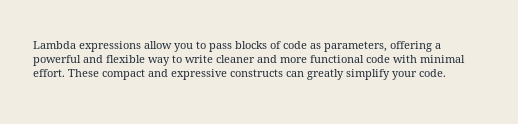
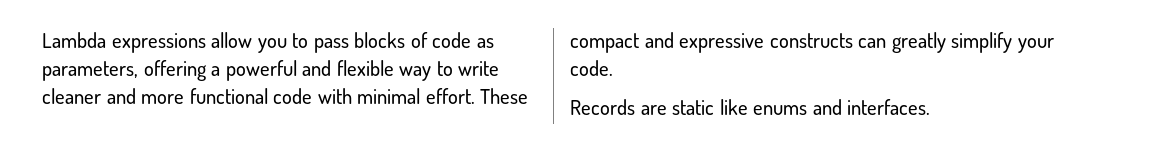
(446, 73) none -> [570,99,931,115] // Records are static like enums and interfaces.

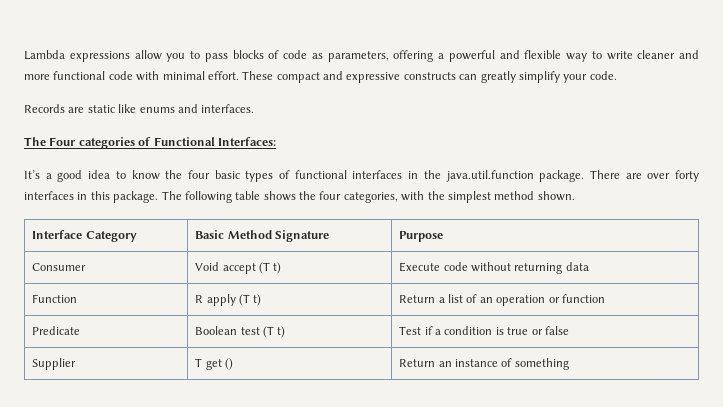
(931, 107) none -> [24,137,276,149] [24,170,700,182] [24,191,575,203] [32,230,137,242] [195,230,329,242] [399,231,444,242] [32,263,87,271] [195,262,282,274] [399,262,589,274] [32,294,78,303] [195,294,262,306] [399,294,605,306] [32,326,81,335] [195,326,286,338] [399,326,569,335] [32,358,77,370] [195,358,233,370] [399,358,569,370] // The Four categories of Functional Interfaces: // It’s a good idea to know the four basic types of functional interfaces in the java.util.function package. There are over forty interfaces in this package. The following table shows the four categories, with the simplest method shown. // Interface Category | Basic Method Signature | Purpose // Consumer | Void accept (T t) | Execute code without returning data // Function | R apply (T t) | Return a list of an operation or function // Predicate | Boolean test (T t) | Test if a condition is true or false // Supplier | T get () | Return an instance of something

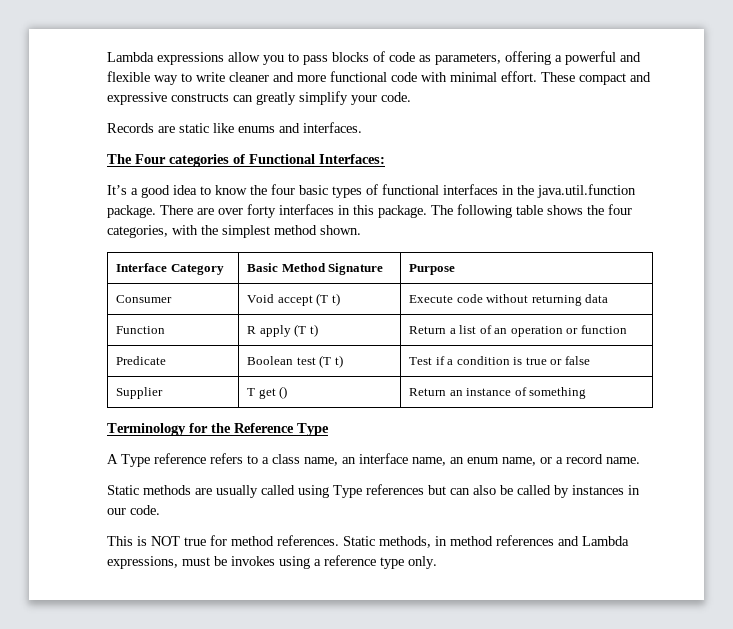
(569, 364) none -> [107,423,329,436] [107,453,640,467] [107,484,640,498] [107,505,160,515] [107,535,629,548] [107,555,437,569] // Terminology for the Reference Type // A Type reference refers to a class name, an interface name, an enum name, or a record name. // Static methods are usually called using Type references but can also be called by instances in our code. // This is NOT true for method references. Static methods, in method references and Lambda expressions, must be invokes using a reference type only.

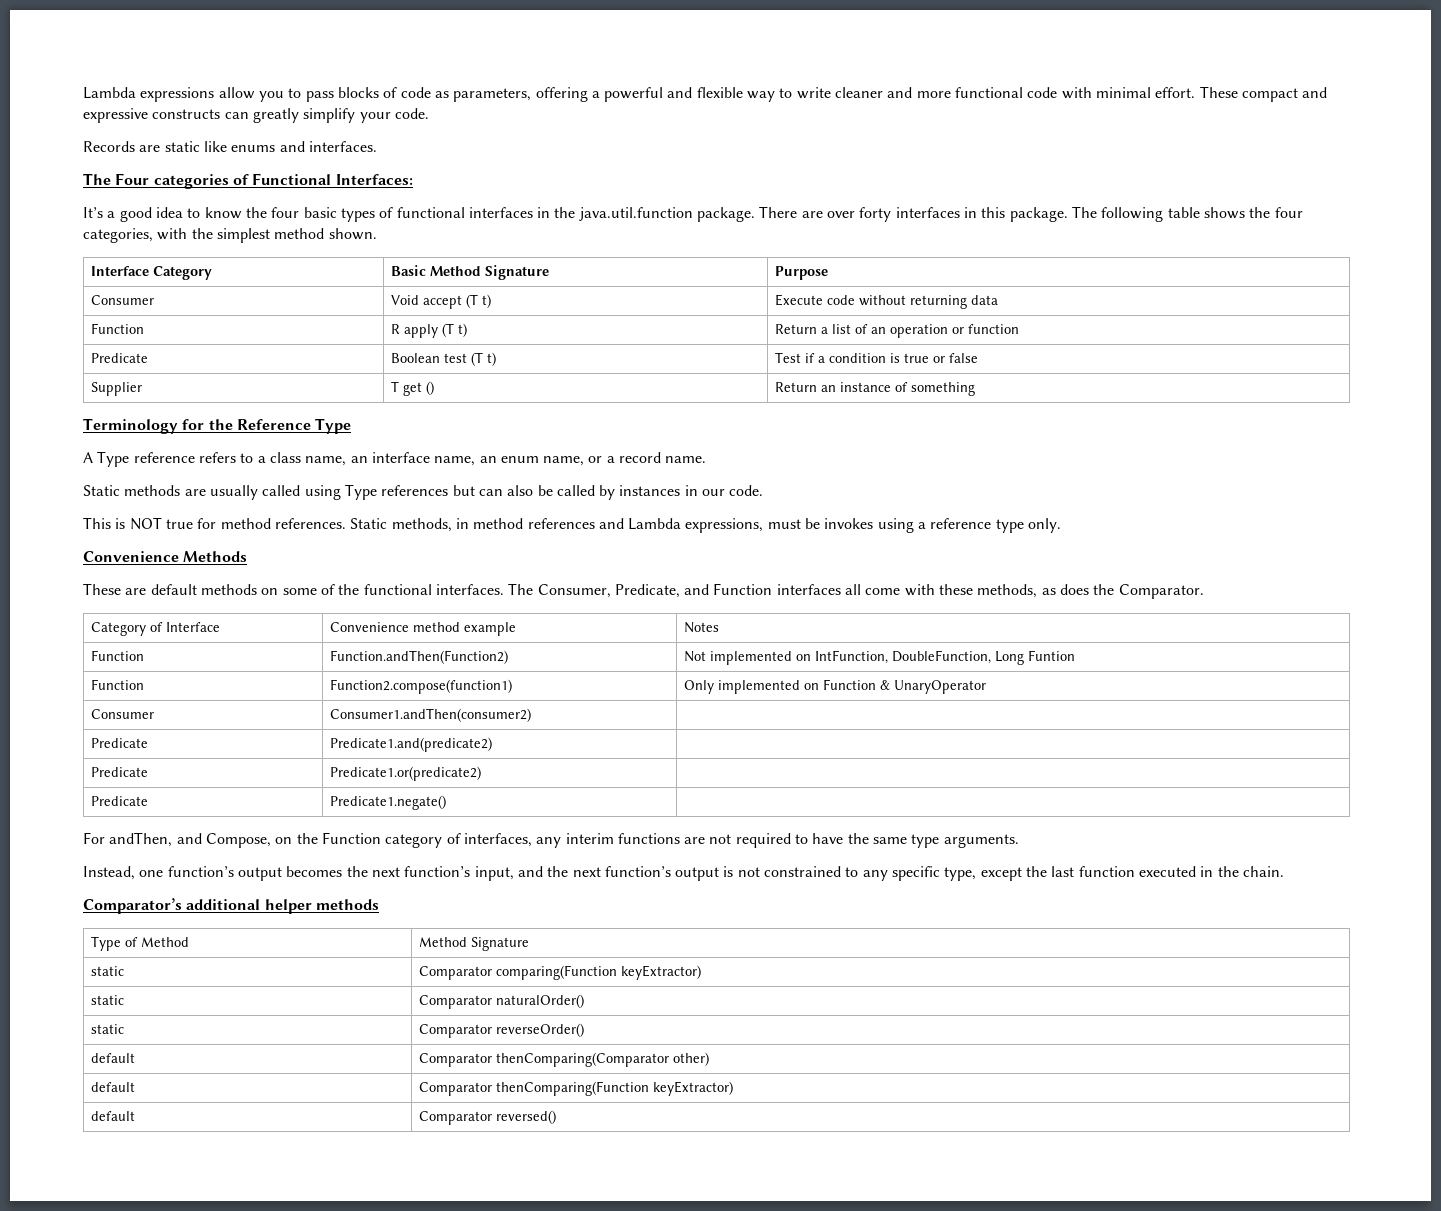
(437, 562) none -> [83,551,248,562] [83,583,1204,599] [90,622,220,636] [329,622,516,636] [683,622,719,633] [90,650,144,661] [329,650,508,664] [683,650,1075,665] [90,679,144,690] [329,679,512,694] [683,679,986,694] [90,709,154,719] [329,708,531,722] [90,738,148,748] [329,737,492,752] [90,767,148,777] [329,766,481,781] [90,796,148,806] [329,795,446,810] [83,832,1019,848] [83,866,1284,881] [83,898,379,914] [90,936,189,951] [418,937,529,951] [90,966,124,976] [418,965,701,980] [90,995,124,1005] [418,994,584,1009] [90,1024,124,1034] [418,1023,584,1038] [90,1053,135,1063] [418,1052,709,1067] [90,1082,135,1092] [418,1081,733,1096] [90,1111,135,1121] [418,1110,556,1125] // Convenience Methods // These are default methods on some of the functional interfaces. The Consumer, Predicate, and Function interfaces all come with these methods, as does the Comparator. // Category of Interface | Convenience method example | Notes // Function | Function.andThen(Function2) | Not implemented on IntFunction, DoubleFunction, Long Funtion // Function | Function2.compose(function1) | Only implemented on Function & UnaryOperator // Consumer | Consumer1.andThen(consumer2) | // Predicate | Predicate1.and(predicate2) | // Predicate | Predicate1.or(predicate2) | // Predicate | Predicate1.negate() | // For andThen, and Compose, on the Function category of interfaces, any interim functions are not required to have the same type arguments. // Instead, one function’s output becomes the next function’s input, and the next function’s output is not constrained to any specific type, except the last function executed in the chain. // Comparator’s additional helper methods // Type of Method | Method Signature // static | Comparator comparing(Function keyExtractor) // static | Comparator naturalOrder() // static | Comparator reverseOrder() // default | Comparator thenComparing(Comparator other) // default | Comparator thenComparing(Function keyExtractor) // default | Comparator reversed()

